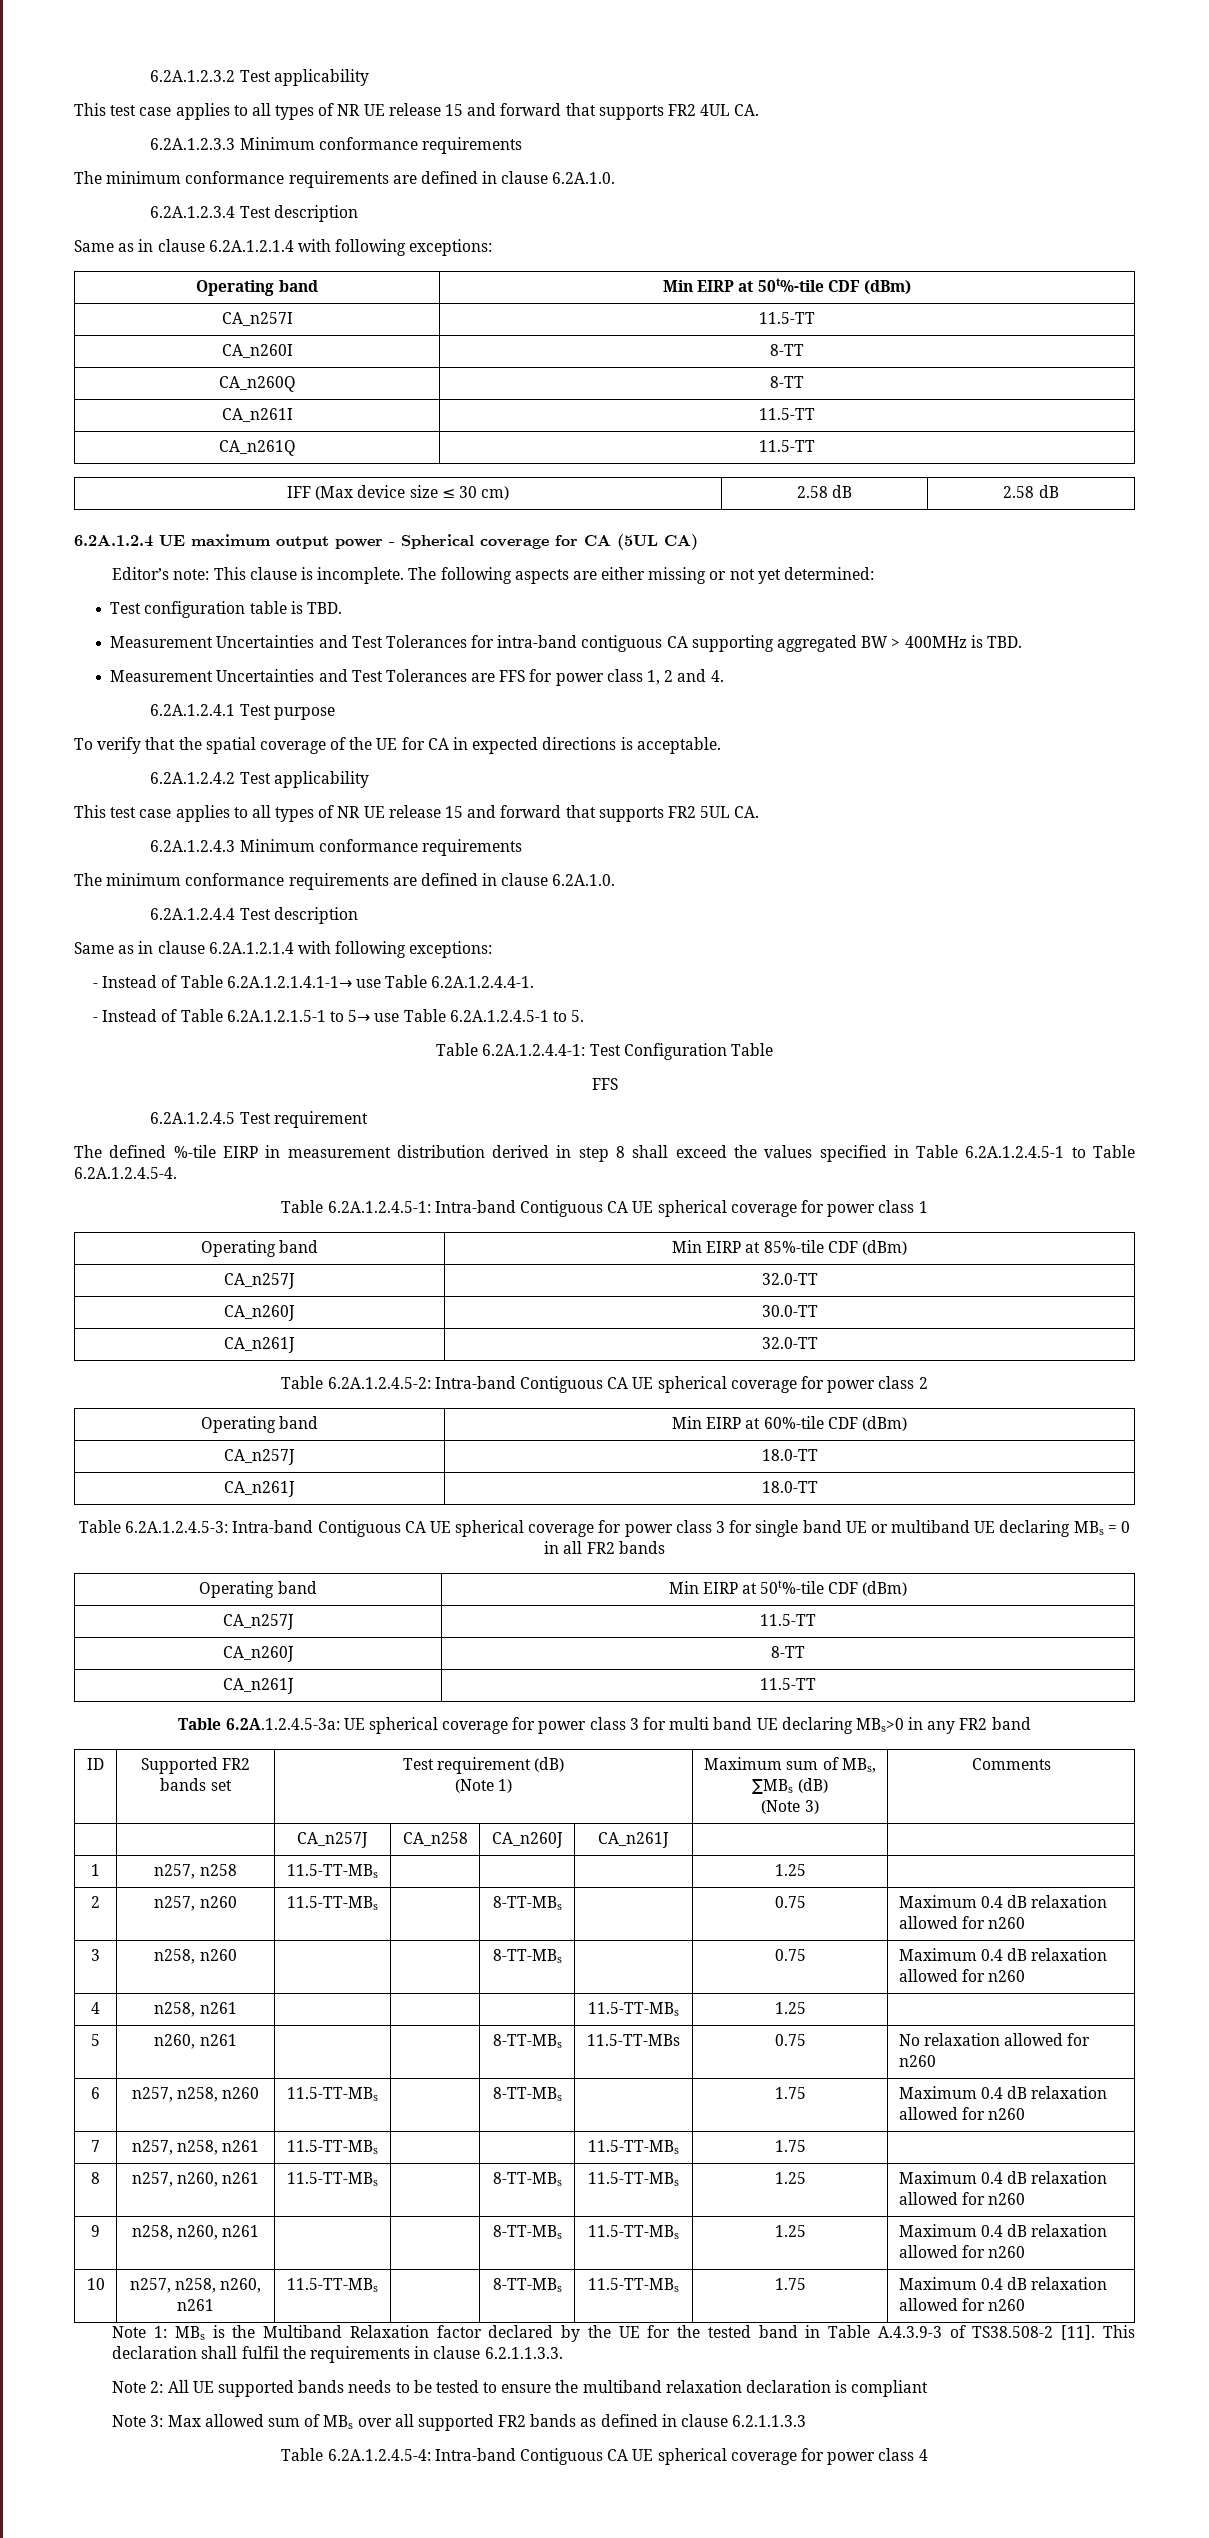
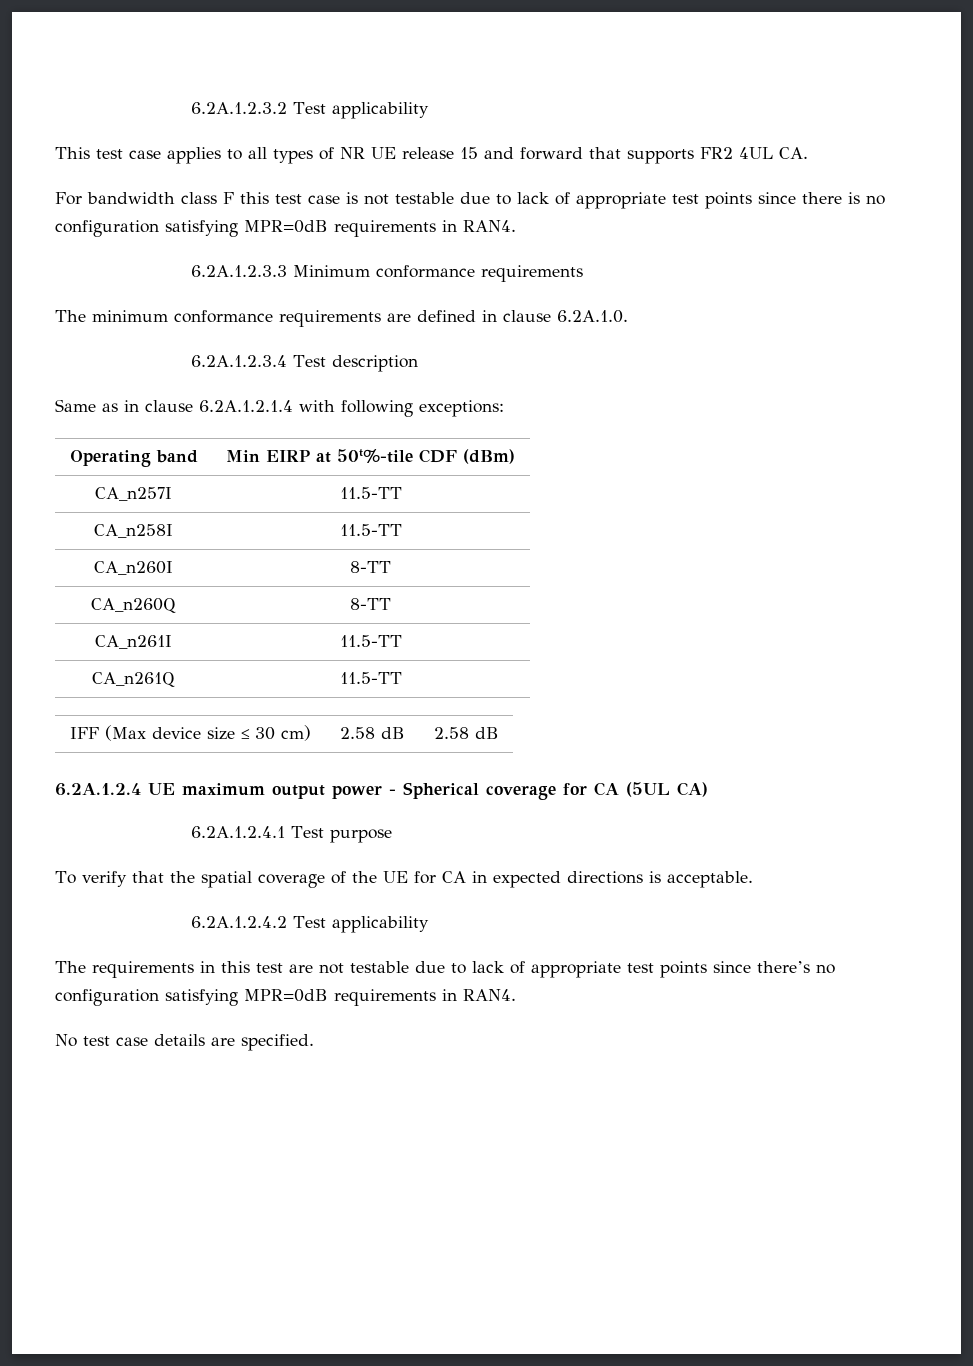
(760, 110) none -> [55,192,885,209] [55,220,516,237] // For bandwidth class F this test case is not testable due to lack of appropriate test points since there is no configuration satisfying MPR=0dB requirements in RAN4.
(815, 318) none -> [94,524,173,538] [339,524,402,536] // CA_n258I | 11.5-TT
[112,567,875,584] [110,601,342,618] [110,635,1022,652] [110,669,724,686] // Editor’s note: This clause is incomplete. The following aspects are either missing or not yet determined: // Test configuration table is TBD. // Measurement Uncertainties and Test Tolerances for intra-band contiguous CA supporting aggregated BW > 400MHz is TBD. // Measurement Uncertainties and Test Tolerances are FFS for power class 1, 2 and 4. -> (708, 789) none
[74,805,760,822] [150,839,523,856] [74,873,616,890] [150,907,358,924] [74,941,493,958] [93,975,535,988] [93,1009,585,1022] [436,1043,773,1060] [591,1078,618,1090] [150,1111,368,1128] [74,1145,1135,1162] [74,1167,177,1179] [281,1200,928,1217] [200,1240,319,1257] [672,1240,907,1255] [224,1273,295,1289] [761,1273,818,1285] [224,1305,295,1321] [761,1305,818,1317] [224,1337,295,1353] [761,1337,818,1349] [281,1376,928,1393] [200,1416,319,1433] [672,1416,907,1431] [224,1449,295,1465] [761,1449,818,1461] [224,1481,295,1497] [761,1481,818,1493] [78,1520,1131,1537] [544,1541,665,1554] [199,1581,317,1598] [668,1580,908,1596] [222,1614,294,1630] [760,1614,816,1626] [222,1646,294,1662] [771,1646,805,1658] [222,1678,294,1694] [760,1678,816,1690] [178,1717,1031,1734] [87,1758,104,1770] [140,1757,251,1774] [160,1778,232,1791] [402,1757,565,1774] [454,1779,513,1793] [704,1757,876,1773] [752,1778,828,1794] [761,1800,819,1814] [971,1758,1051,1770] [297,1832,368,1848] [402,1832,468,1846] [491,1832,563,1848] [598,1832,669,1848] [91,1864,100,1876] [154,1864,237,1879] [287,1864,378,1878] [774,1864,806,1876] [91,1896,100,1908] [154,1896,237,1911] [287,1896,378,1910] [492,1896,562,1910] [774,1896,806,1908] [898,1895,1108,1908] [898,1916,1026,1929] [91,1949,100,1961] [154,1949,237,1964] [492,1949,562,1963] [774,1949,806,1961] [898,1948,1108,1961] [898,1969,1026,1982] [91,2002,100,2014] [154,2002,237,2017] [588,2002,679,2016] [774,2002,806,2014] [91,2034,100,2046] [154,2034,237,2049] [492,2034,562,2048] [587,2034,680,2046] [774,2034,806,2046] [898,2033,1091,2046] [898,2055,936,2067] [91,2087,100,2099] [131,2087,260,2102] [287,2087,378,2101] [492,2087,562,2101] [774,2087,806,2099] [898,2086,1108,2099] [898,2107,1026,2120] [91,2140,100,2152] [131,2140,260,2155] [287,2140,378,2154] [588,2140,679,2154] [774,2140,806,2152] [91,2172,100,2184] [131,2172,260,2187] [287,2172,378,2186] [492,2172,562,2186] [588,2172,679,2186] [774,2172,806,2184] [898,2171,1108,2184] [898,2192,1026,2205] [91,2225,100,2237] [131,2225,260,2240] [492,2225,562,2239] [588,2225,679,2239] [774,2225,806,2237] [898,2224,1108,2237] [898,2245,1026,2258] [86,2278,105,2290] [129,2278,262,2293] [177,2299,214,2311] [287,2278,378,2292] [492,2278,562,2292] [588,2278,679,2292] [774,2278,806,2290] [898,2277,1108,2290] [898,2298,1026,2311] [112,2325,1136,2342] [112,2346,563,2363] [112,2380,929,2397] [112,2414,807,2431] [281,2448,928,2465] This test case applies to all types of NR UE release 15 and forward that supports FR2 5UL CA. // 6.2A.1.2.4.3 Minimum conformance requirements // The minimum conformance requirements are defined in clause 6.2A.1.0. // 6.2A.1.2.4.4 Test description // Same as in clause 6.2A.1.2.1.4 with following exceptions: // - Instead of Table 6.2A.1.2.1.4.1-1→ use Table 6.2A.1.2.4.4-1. // - Instead of Table 6.2A.1.2.1.5-1 to 5→ use Table 6.2A.1.2.4.5-1 to 5. // Table 6.2A.1.2.4.4-1: Test Configuration Table // FFS // 6.2A.1.2.4.5 Test requirement // The defined %-tile EIRP in measurement distribution derived in step 8 shall exceed the values specified in Table 6.2A.1.2.4.5-1 to Table 6.2A.1.2.4.5-4. // Table 6.2A.1.2.4.5-1: Intra-band Contiguous CA UE spherical coverage for power class 1 // Operating band | Min EIRP at 85%-tile CDF (dBm) // CA_n257J | 32.0-TT // CA_n260J | 30.0-TT // CA_n261J | 32.0-TT // Table 6.2A.1.2.4.5-2: Intra-band Contiguous CA UE spherical coverage for power class 2 // Operating band | Min EIRP at 60%-tile CDF (dBm) // CA_n257J | 18.0-TT // CA_n261J | 18.0-TT // Table 6.2A.1.2.4.5-3: Intra-band Contiguous CA UE spherical coverage for power class 3 for single band UE or multiband UE declaring MBs = 0 in all FR2 bands // Operating band | Min EIRP at 50t%-tile CDF (dBm) // CA_n257J | 11.5-TT // CA_n260J | 8-TT // CA_n261J | 11.5-TT // Table 6.2A.1.2.4.5-3a: UE spherical coverage for power class 3 for multi band UE declaring MBs>0 in any FR2 band // ID | Supported FR2 bands set | Test requirement (dB) // (Note 1) | Maximum sum of MBs, ∑MBs (dB) // (Note 3) | Comments // | | CA_n257J | CA_n258 | CA_n260J | CA_n261J | | // 1 | n257, n258 | 11.5-TT-MBs | | | | 1.25 | // 2 | n257, n260 | 11.5-TT-MBs | | 8-TT-MBs | | 0.75 | Maximum 0.4 dB relaxation allowed for n260 // 3 | n258, n260 | | | 8-TT-MBs | | 0.75 | Maximum 0.4 dB relaxation allowed for n260 // 4 | n258, n261 | | | | 11.5-TT-MBs | 1.25 | // 5 | n260, n261 | | | 8-TT-MBs | 11.5-TT-MBs | 0.75 | No relaxation allowed for n260 // 6 | n257, n258, n260 | 11.5-TT-MBs | | 8-TT-MBs | | 1.75 | Maximum 0.4 dB relaxation allowed for n260 // 7 | n257, n258, n261 | 11.5-TT-MBs | | | 11.5-TT-MBs | 1.75 | // 8 | n257, n260, n261 | 11.5-TT-MBs | | 8-TT-MBs | 11.5-TT-MBs | 1.25 | Maximum 0.4 dB relaxation allowed for n260 // 9 | n258, n260, n261 | | | 8-TT-MBs | 11.5-TT-MBs | 1.25 | Maximum 0.4 dB relaxation allowed for n260 // 10 | n257, n258, n260, n261 | 11.5-TT-MBs | | 8-TT-MBs | 11.5-TT-MBs | 1.75 | Maximum 0.4 dB relaxation allowed for n260 // Note 1: MBs is the Multiband Relaxation factor declared by the UE for the tested band in Table A.4.3.9-3 of TS38.508-2 [11]. This declaration shall fulfil the requirements in clause 6.2.1.1.3.3. // Note 2: All UE supported bands needs to be tested to ensure the multiband relaxation declaration is compliant // Note 3: Max allowed sum of MBs over all supported FR2 bands as defined in clause 6.2.1.1.3.3 // Table 6.2A.1.2.4.5-4: Intra-band Contiguous CA UE spherical coverage for power class 4 -> [55,961,835,978] [55,989,516,1006] [55,1034,314,1051] The requirements in this test are not testable due to lack of appropriate test points since there’s no configuration satisfying MPR=0dB requirements in RAN4. // No test case details are specified.

